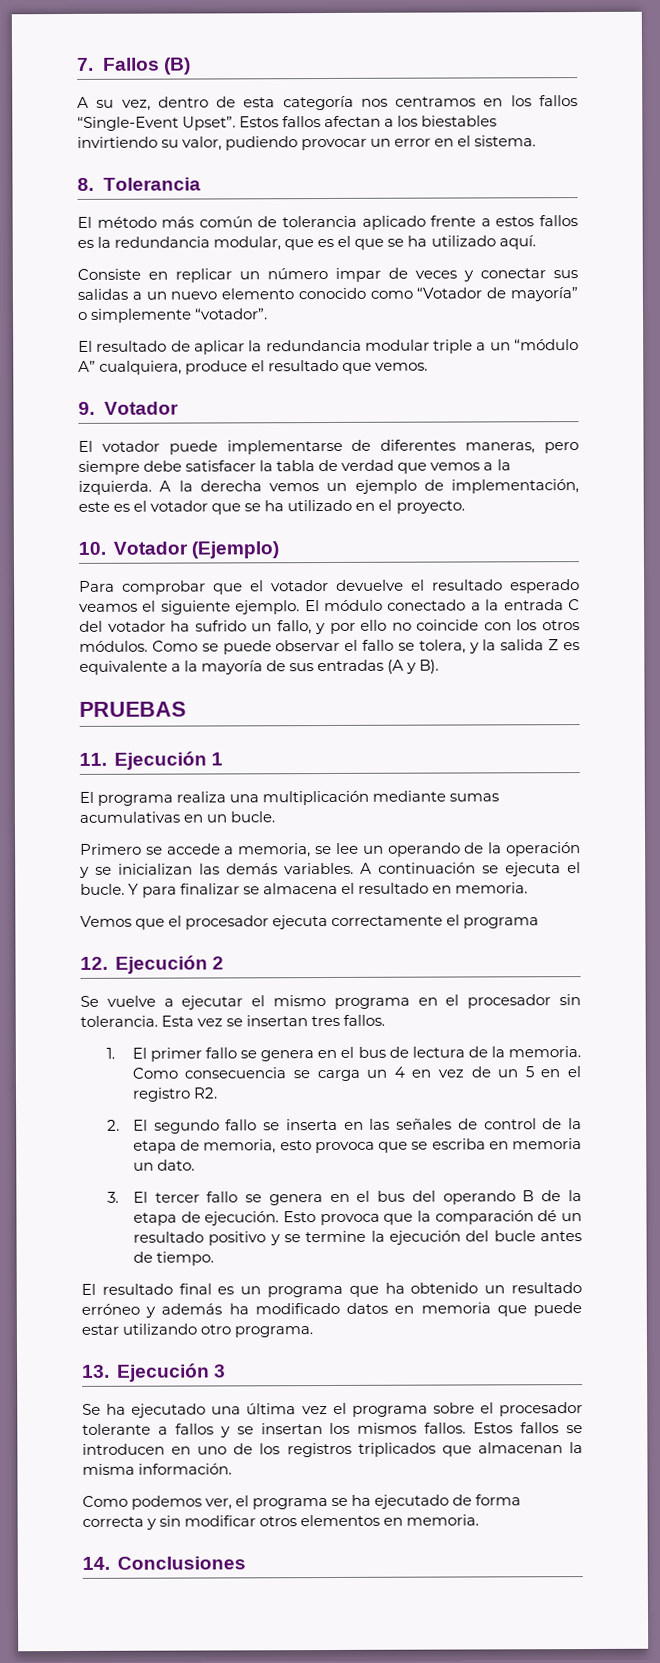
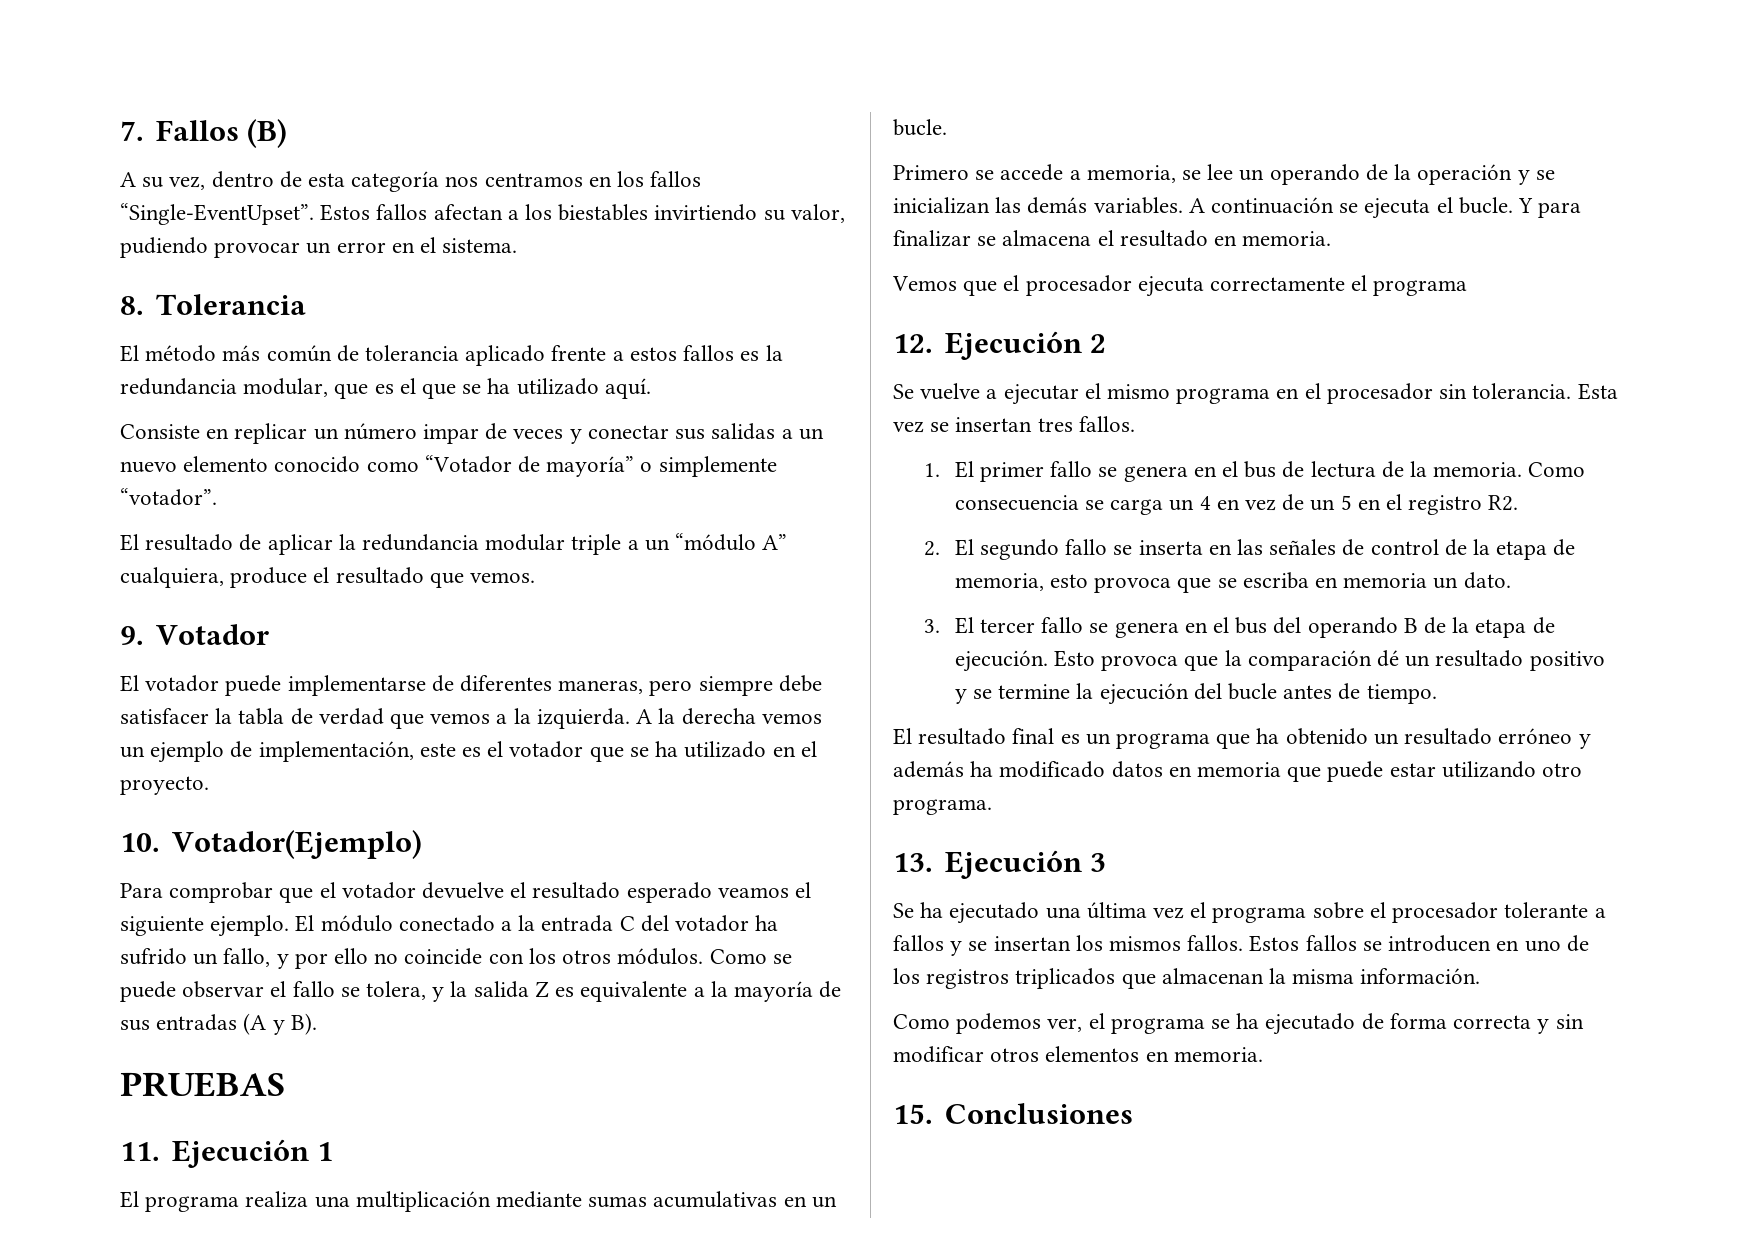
[77,116,237,131] “Single-Event Upset”. -> [120,203,314,225] “Single-EventUpset”.
[112,541,279,559] Votador (Ejemplo) -> [171,830,422,859] Votador(Ejemplo)
[82,1556,110,1570] 14. -> [893,1104,933,1124] 15.

